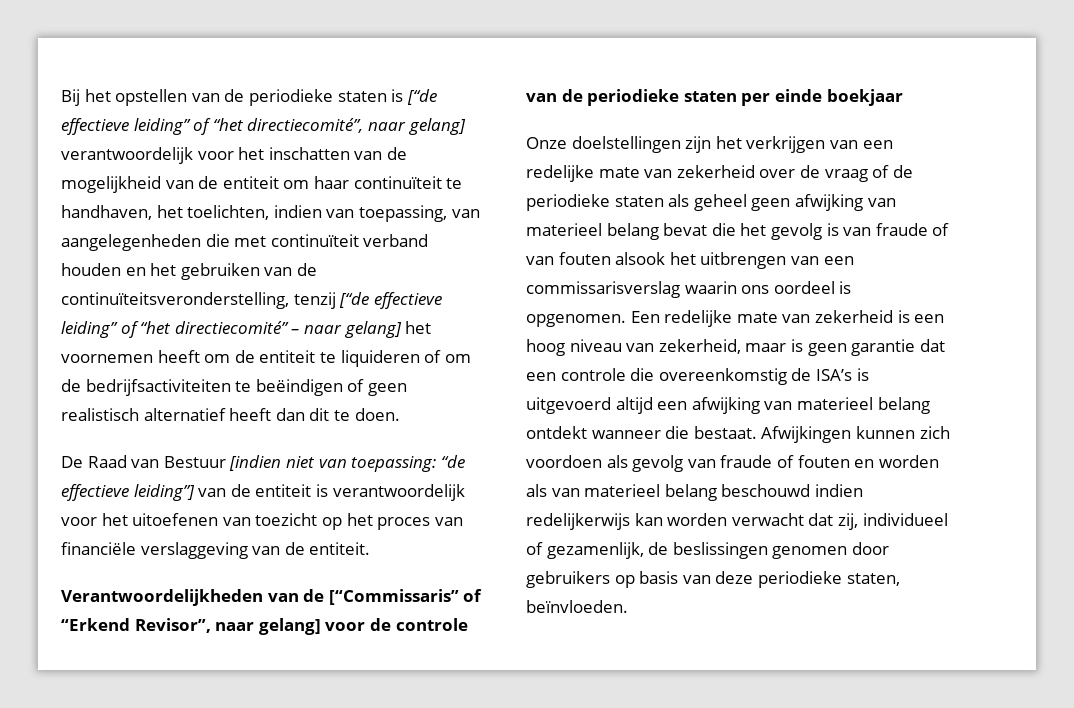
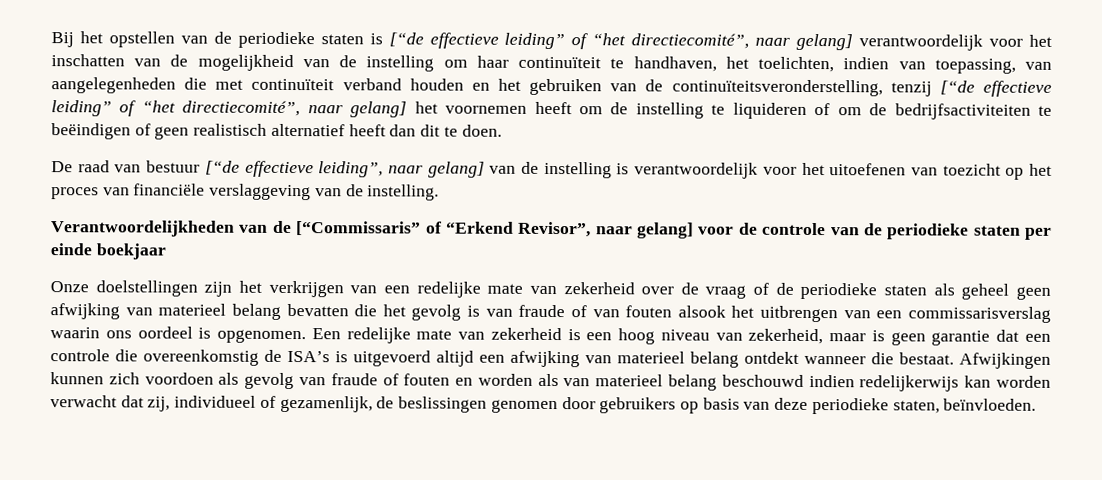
[222,176,279,189] entiteit -> [366,55,435,72] instelling
[174,321,300,334] directiecomité” – -> [182,100,301,117] directiecomité”,
[259,350,316,363] entiteit -> [635,102,704,119] instelling
[87,455,465,472] [61,484,312,501] Raad van Bestuur [indien niet van toepassing: “de effectieve leiding”] van de entiteit -> [77,160,612,179] raad van bestuur [“de effectieve leiding”, naar gelang] van de instelling
[309,542,371,555] entiteit. -> [367,184,440,201] instelling.
[663,223,708,236] bevat -> [286,303,349,317] bevatten

